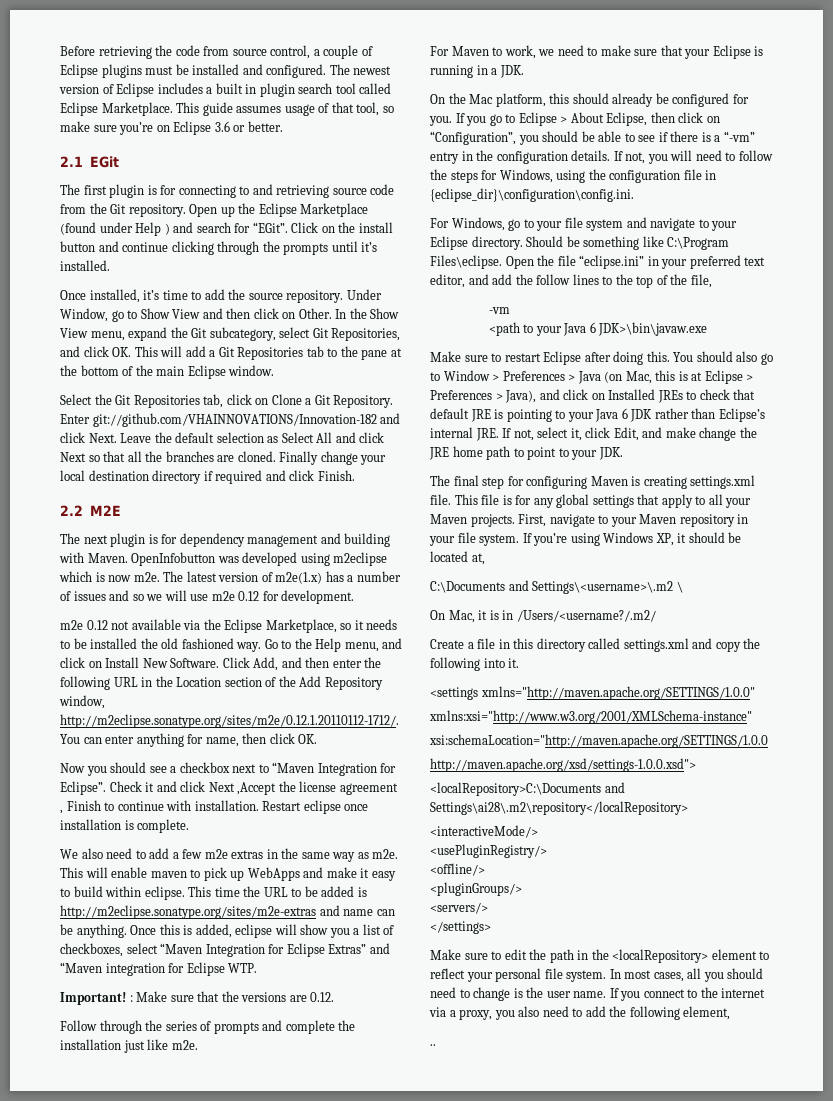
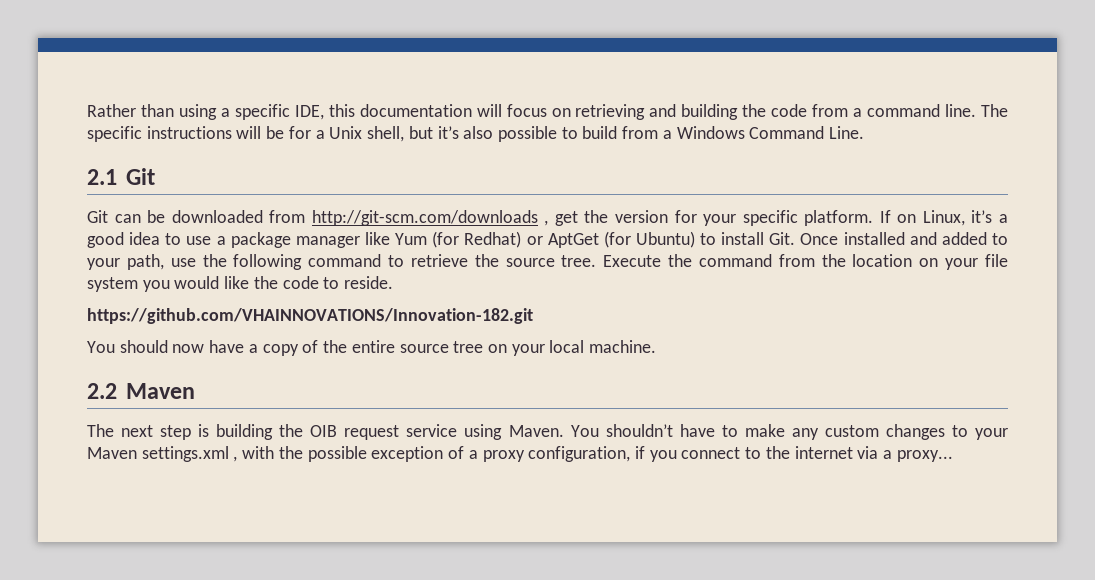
[60,45,373,59] [60,64,392,78] [59,83,392,97] [60,102,394,116] [60,121,283,135] [60,156,119,168] [60,184,395,198] [60,203,369,217] [60,222,393,236] [60,241,378,255] [60,260,110,271] [60,289,382,303] [60,308,400,322] [60,327,401,341] [60,346,402,360] [60,365,275,379] [60,394,394,408] [60,413,401,427] [60,432,385,443] [60,451,387,465] [60,470,355,484] [60,505,121,516] [60,533,391,547] [59,552,388,566] [59,571,401,584] [60,590,355,604] [60,619,398,633] [60,638,403,652] [60,657,382,671] [60,676,383,690] [59,695,105,709] [60,714,399,728] [60,733,318,747] [60,762,397,776] [60,781,398,795] [60,800,369,814] [60,819,190,833] [60,848,399,862] [60,867,396,881] [60,886,367,900] [60,905,395,919] [60,924,395,938] [60,943,390,957] [60,962,258,976] [60,991,335,1005] [60,1020,356,1034] [60,1039,198,1053] [430,45,764,59] [430,65,524,78] [430,93,749,107] [429,112,720,126] [430,131,755,145] [430,150,773,164] [430,169,717,183] [430,188,634,202] [430,217,738,231] [430,236,730,250] [430,255,766,269] [430,274,712,288] [488,307,510,314] [488,322,708,336] [430,351,773,365] [430,370,754,384] [430,389,756,403] [430,408,765,422] [430,427,757,441] [429,446,623,460] [430,475,756,489] [430,494,752,508] [430,514,749,527] [429,532,742,546] [430,551,485,565] [430,580,683,594] [430,610,656,623] [430,638,761,652] [430,657,520,671] [430,686,755,700] [429,710,752,724] [429,734,768,748] [430,758,696,772] [430,782,625,796] [430,801,688,815] [430,825,538,838] [430,844,547,858] [430,863,485,876] [430,882,522,896] [430,902,488,914] [430,921,491,934] [430,949,770,963] [430,968,764,982] [430,987,619,1001] Before retrieving the code from source control, a couple of Eclipse plugins must be installed and configured. The newest version of Eclipse includes a built in plugin search tool called Eclipse Marketplace. This guide assumes usage of that tool, so make sure you’re on Eclipse 3.6 or better. // 2.1 EGit // The first plugin is for connecting to and retrieving source code from the Git repository. Open up the Eclipse Marketplace (found under Help ) and search for “EGit”. Click on the install button and continue clicking through the prompts until it’s installed. // Once installed, it’s time to add the source repository. Under Window, go to Show View and then click on Other. In the Show View menu, expand the Git subcategory, select Git Repositories, and click OK. This will add a Git Repositories tab to the pane at the bottom of the main Eclipse window. // Select the Git Repositories tab, click on Clone a Git Repository. Enter git://github.com/VHAINNOVATIONS/Innovation-182 and click Next. Leave the default selection as Select All and click Next so that all the branches are cloned. Finally change your local destination directory if required and click Finish. // 2.2 M2E // The next plugin is for dependency management and building with Maven. OpenInfobutton was developed using m2eclipse which is now m2e. The latest version of m2e(1.x) has a number of issues and so we will use m2e 0.12 for development. // m2e 0.12 not available via the Eclipse Marketplace, so it needs to be installed the old fashioned way. Go to the Help menu, and click on Install New Software. Click Add, and then enter the following URL in the Location section of the Add Repository window, http://m2eclipse.sonatype.org/sites/m2e/0.12.1.20110112-1712/. You can enter anything for name, then click OK. // Now you should see a checkbox next to “Maven Integration for Eclipse”. Check it and click Next ,Accept the license agreement , Finish to continue with installation. Restart eclipse once installation is complete. // We also need to add a few m2e extras in the same way as m2e. This will enable maven to pick up WebApps and make it easy to build within eclipse. This time the URL to be added is http://m2eclipse.sonatype.org/sites/m2e-extras and name can be anything. Once this is added, eclipse will show you a list of checkboxes, select “Maven Integration for Eclipse Extras” and “Maven integration for Eclipse WTP. // Important! : Make sure that the versions are 0.12. // Follow through the series of prompts and complete the installation just like m2e. // For Maven to work, we need to make sure that your Eclipse is running in a JDK. // On the Mac platform, this should already be configured for you. If you go to Eclipse > About Eclipse, then click on “Configuration”, you should be able to see if there is a “-vm” entry in the configuration details. If not, you will need to follow the steps for Windows, using the configuration file in {eclipse_dir}\configuration\config.ini. // For Windows, go to your file system and navigate to your Eclipse directory. Should be something like C:\Program Files\eclipse. Open the file “eclipse.ini” in your preferred text editor, and add the follow lines to the top of the file, // -vm // <path to your Java 6 JDK>\bin\javaw.exe // Make sure to restart Eclipse after doing this. You should also go to Window > Preferences > Java (on Mac, this is at Eclipse > Preferences > Java), and click on Installed JREs to check that default JRE is pointing to your Java 6 JDK rather than Eclipse’s internal JRE. If not, select it, click Edit, and make change the JRE home path to point to your JDK. // The final step for configuring Maven is creating settings.xml file. This file is for any global settings that apply to all your Maven projects. First, navigate to your Maven repository in your file system. If you’re using Windows XP, it should be located at, // C:\Documents and Settings\<username>\.m2 \ // On Mac, it is in /Users/<username?/.m2/ // Create a file in this directory called settings.xml and copy the following into it. // <settings xmlns="http://maven.apache.org/SETTINGS/1.0.0" // xmlns:xsi="http://www.w3.org/2001/XMLSchema-instance" // xsi:schemaLocation="http://maven.apache.org/SETTINGS/1.0.0 // http://maven.apache.org/xsd/settings-1.0.0.xsd"> // <localRepository>C:\Documents and Settings\ai28\.m2\repository</localRepository> // <interactiveMode/> // <usePluginRegistry/> // <offline/> // <pluginGroups/> // <servers/> // </settings> // Make sure to edit the path in the <localRepository> element to reflect your personal file system. In most cases, all you should need to change is the user name. If -> [87,104,1009,120] [87,126,865,142] [87,168,155,185] [87,210,1008,226] [87,231,1008,248] [87,254,1009,270] [87,276,394,292] [87,308,533,324] [87,340,657,356] [87,383,195,399] [87,424,1008,440] [87,446,645,462] Rather than using a specific IDE, this documentation will focus on retrieving and building the code from a command line. The specific instructions will be for a Unix shell, but it’s also possible to build from a Windows Command Line. // 2.1 Git // Git can be downloaded from http://git-scm.com/downloads , get the version for your specific platform. If on Linux, it’s a good idea to use a package manager like Yum (for Redhat) or AptGet (for Ubuntu) to install Git. Once installed and added to your path, use the following command to retrieve the source tree. Execute the command from the location on your file system you would like the code to reside. // https://github.com/VHAINNOVATIONS/Innovation-182.git // You should now have a copy of the entire source tree on your local machine. // 2.2 Maven // The next step is building the OIB request service using Maven. You shouldn’t have to make any custom changes to your Maven settings.xml , with the possible exception of a proxy configuration, if
[459,1006,731,1020] [430,1044,436,1046] proxy, you also need to add the following element, // .. -> [896,450,953,462] proxy...

